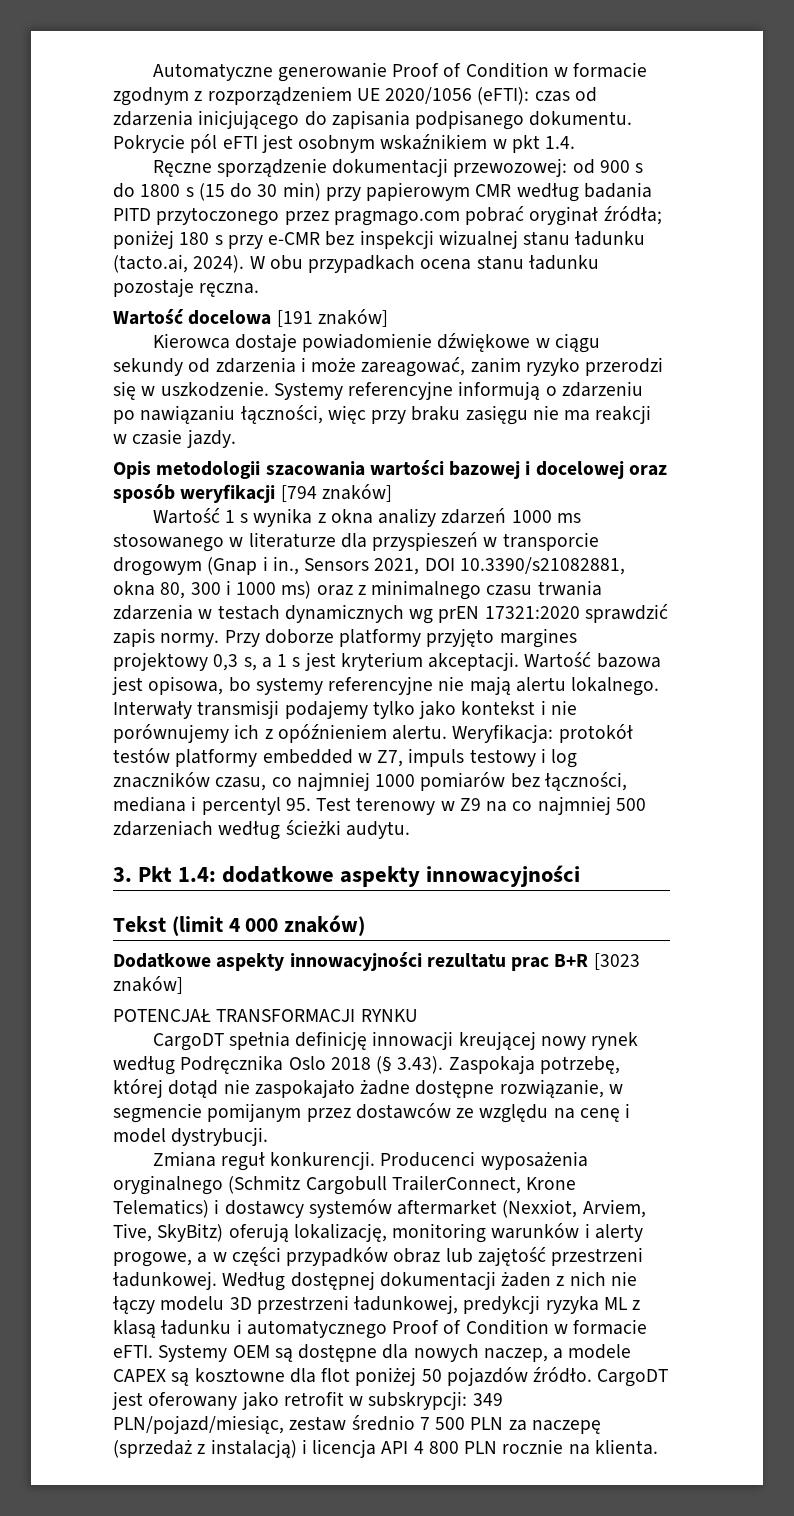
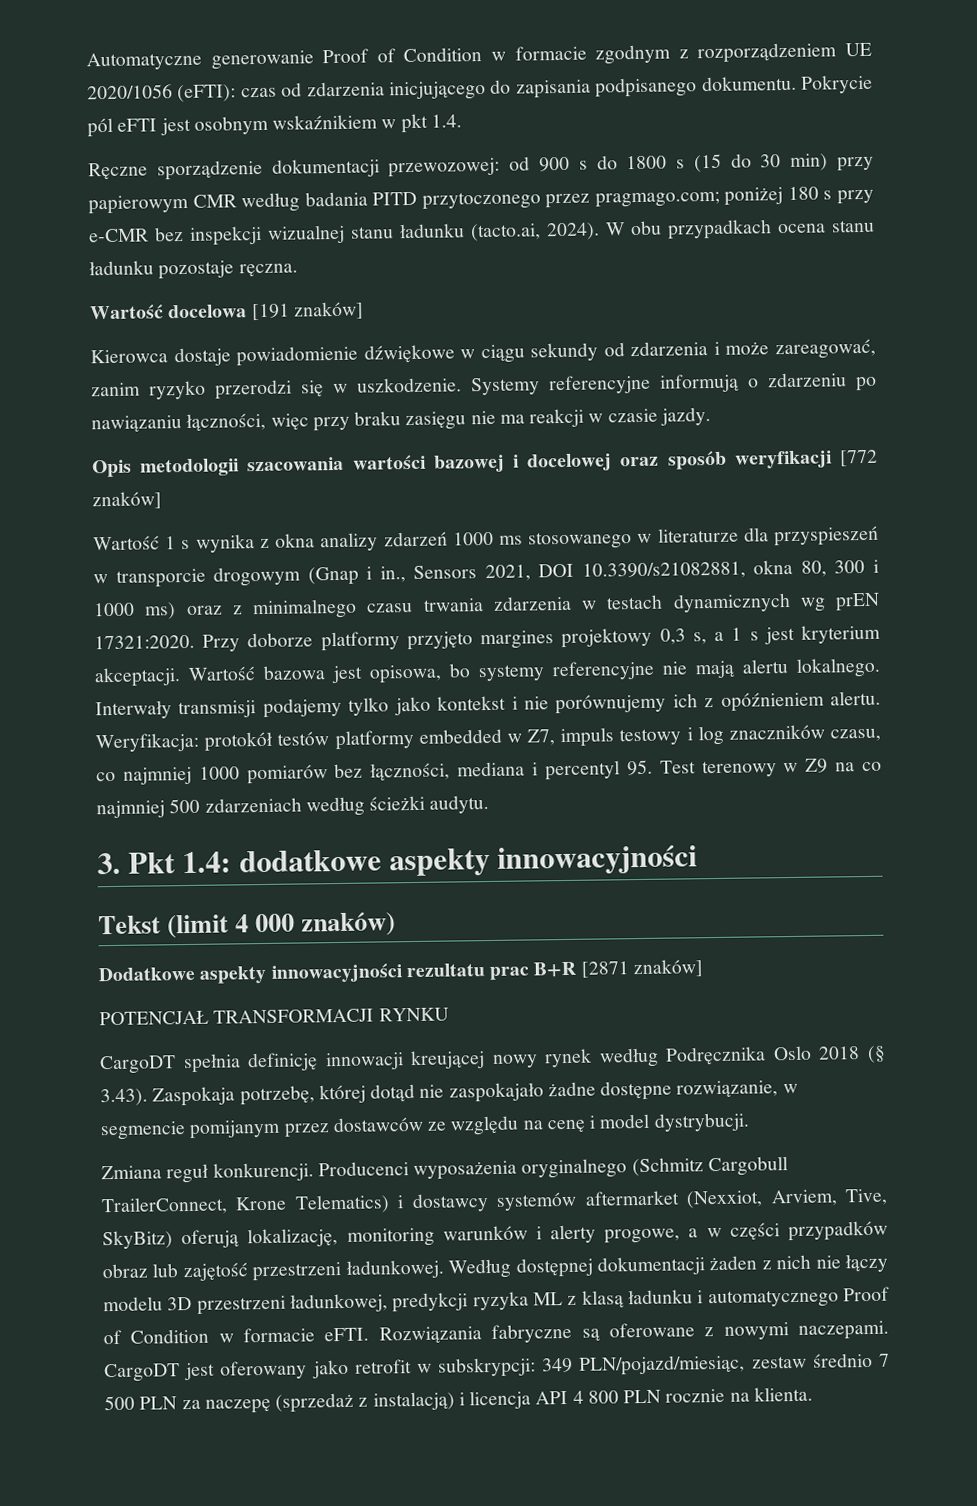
[333,206,662,226] pragmago.com pobrać oryginał źródła; -> [594,191,720,208] pragmago.com;
[280,485,317,502] [794 -> [840,449,879,467] [772
[484,604,668,623] [113,628,220,647] 17321:2020 sprawdzić zapis normy. -> [94,634,195,650] 17321:2020.
[593,953,640,970] [3023 -> [580,961,629,978] [2871
[158,1344,632,1362] [113,1367,593,1386] Systemy OEM są dostępne dla nowych naczep, a modele CAPEX są kosztowne dla flot poniżej 50 pojazdów źródło. -> [378,1320,890,1344] Rozwiązania fabryczne są oferowane z nowymi naczepami.

